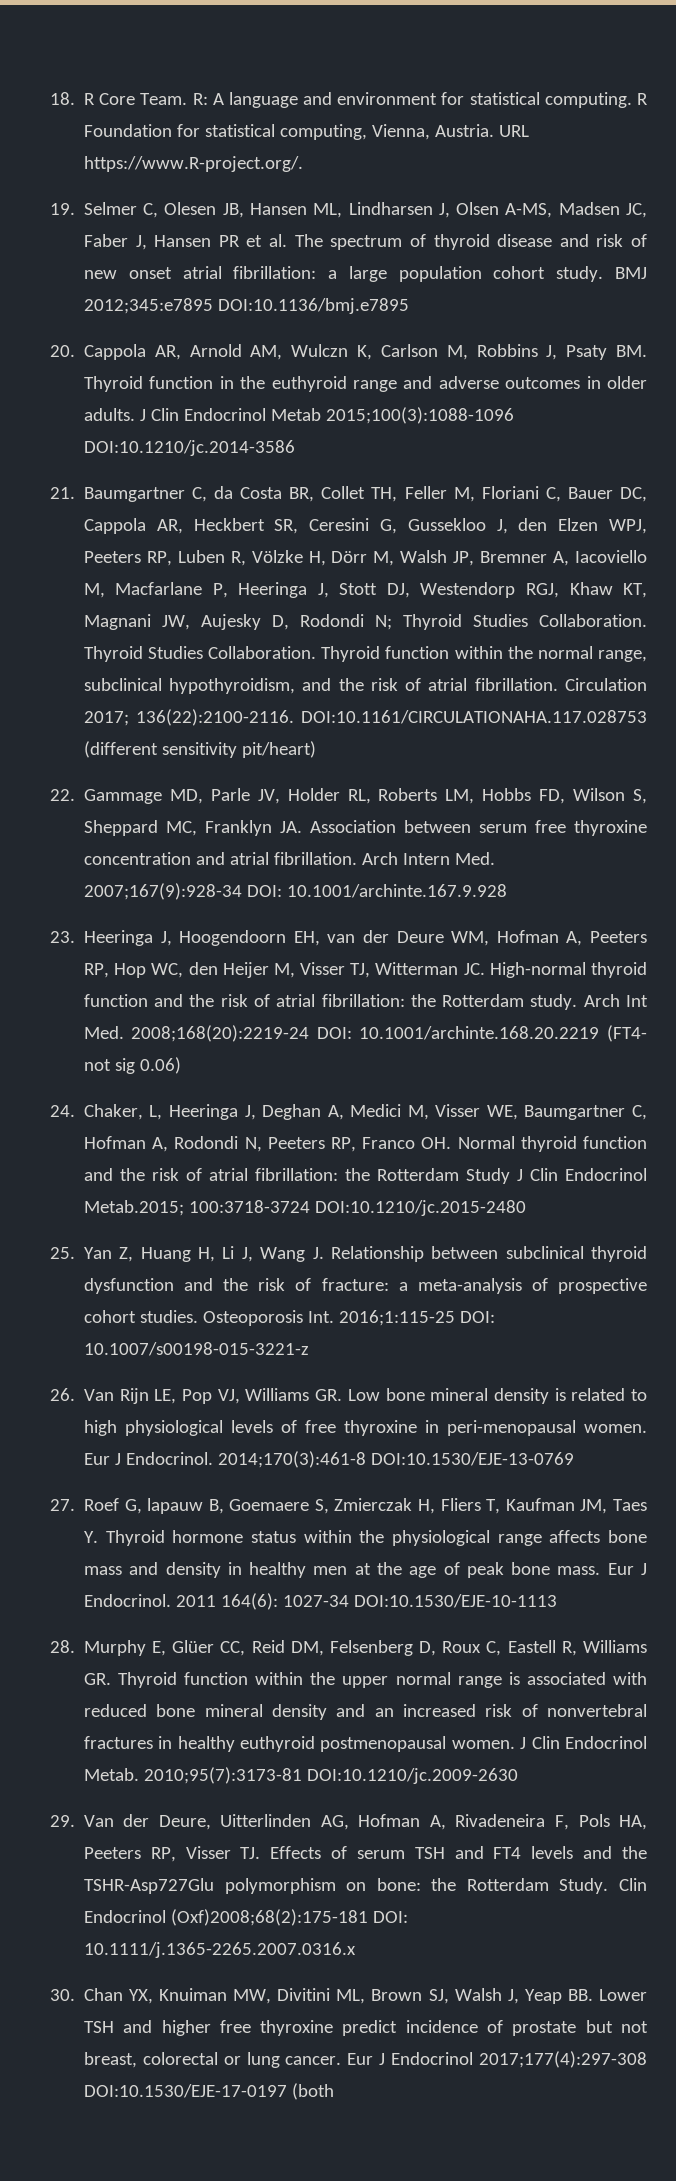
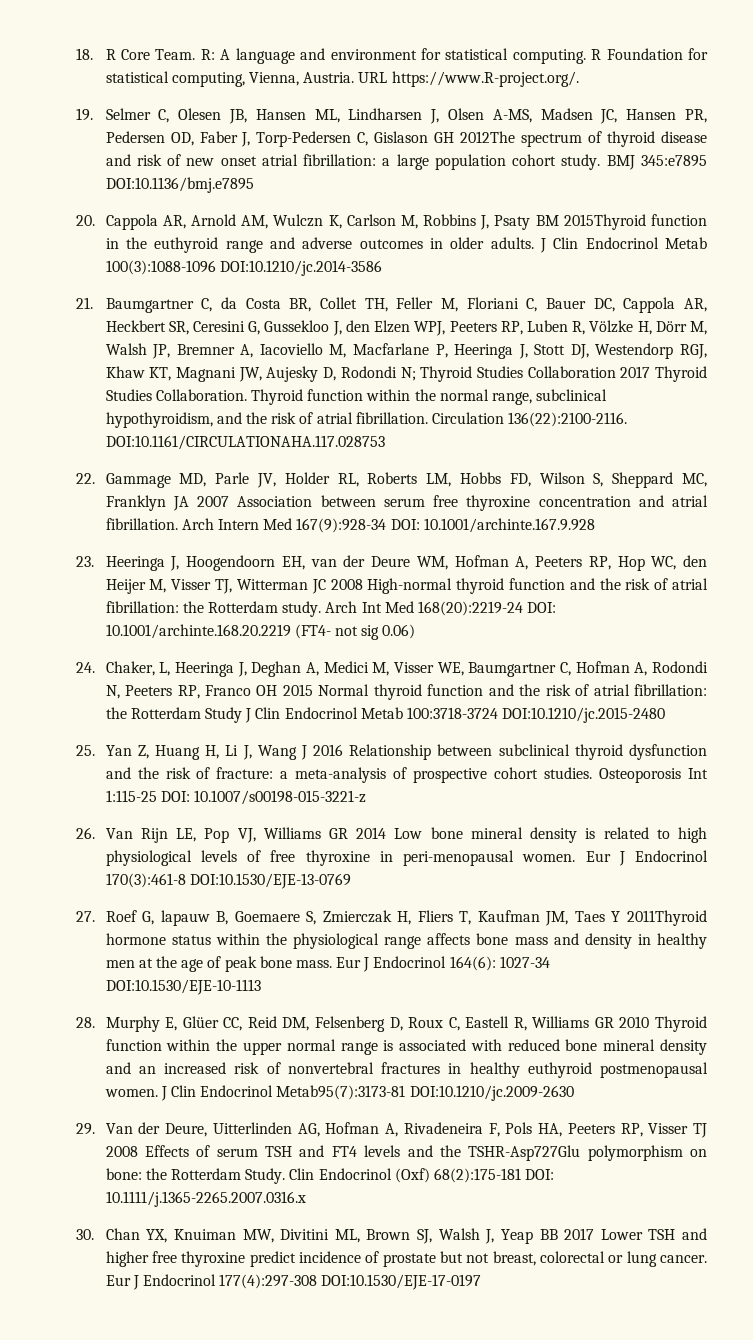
[83,234,323,250] Faber J, Hansen PR et al. The -> [626,109,707,123] [105,131,516,147] Hansen PR, Pedersen OD, Faber J, Torp-Pedersen C, Gislason GH 2012The
[83,298,213,314] 2012;345:e7895 -> [640,155,707,167] 345:e7895
[616,345,648,357] [83,376,143,392] BM. Thyroid -> [535,214,646,230] BM 2015Thyroid
[325,407,514,424] 2015;100(3):1088-1096 -> [105,260,216,275] 100(3):1088-1096
[539,614,647,627] Collaboration. -> [527,366,651,378] Collaboration 2017
[83,711,129,726] 2017; -> (504, 418) none
[83,741,316,758] (different sensitivity pit/heart) -> (385, 442) none
[279,821,302,833] JA. -> [172,496,230,511] JA 2007
[454,852,495,865] [83,883,242,900] Med. 2007;167(9):928-34 -> [263,518,387,533] Med 167(9):928-34
[463,963,485,975] JC. -> [311,579,363,594] JC 2008
[83,1025,310,1042] Med. 2008;168(20):2219-24 -> [384,601,523,616] Med 168(20):2219-24
[421,1137,452,1149] OH. -> [256,684,313,696] OH 2015
[83,1200,184,1216] Metab.2015; -> [360,707,403,719] Metab
[312,1247,324,1259] J. -> [300,744,344,760] J 2016
[307,1310,455,1326] Int. 2016;1:115-25 -> [688,768,708,779] [105,790,157,802] Int 1:115-25
[315,1389,343,1401] GR. -> [328,827,387,839] GR 2014
[125,1451,366,1468] Endocrinol. 2014;170(3):461-8 -> [635,850,708,862] [105,873,186,888] Endocrinol 170(3):461-8
[83,1530,165,1546] Y. Thyroid -> [611,910,707,926] Y 2011Thyroid
[83,1594,216,1607] Endocrinol. 2011 -> [373,956,447,968] Endocrinol
[83,1673,111,1685] GR. -> [594,1016,650,1028] GR 2010
[83,1767,302,1784] Metab. 2010;95(7):3173-81 -> [276,1085,406,1100] Metab95(7):3173-81
[240,1847,261,1859] TJ. -> [693,1123,707,1138] [105,1146,138,1157] TJ 2008
[170,1909,368,1926] (Oxf)2008;68(2):175-181 -> [394,1168,521,1183] (Oxf) 68(2):175-181
[567,1989,593,2001] BB. -> [539,1228,595,1240] BB 2017
[479,2051,647,2068] [83,2083,334,2100] 2017;177(4):297-308 DOI:10.1530/EJE-17-0197 (both -> [219,1274,482,1290] 177(4):297-308 DOI:10.1530/EJE-17-0197

